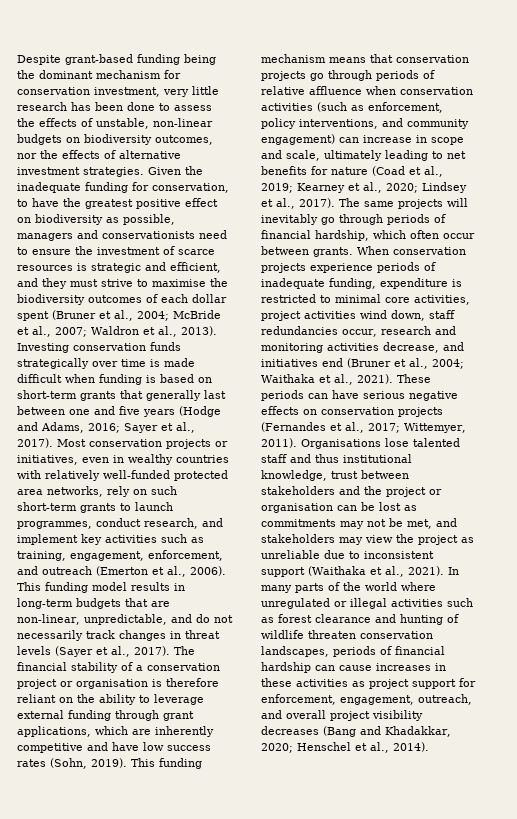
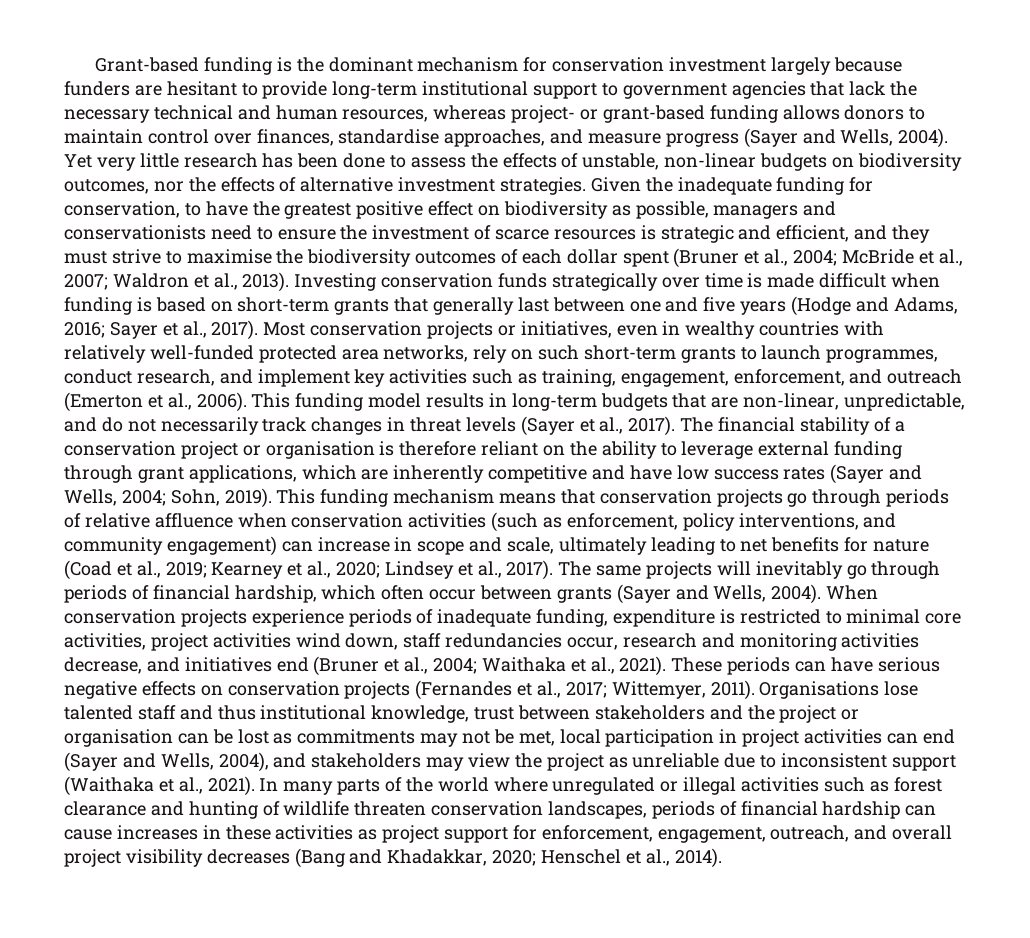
[17,54,216,65] Despite grant-based funding being -> [95,57,292,75] Grant-based funding is
[94,87,160,97] investment, -> [669,57,902,75] [64,81,918,99] [64,105,926,123] [64,128,949,148] [64,154,92,168] investment largely because funders are hesitant to provide long-term institutional support to government agencies that lack the necessary technical and human resources, whereas project- or grant-based funding allows donors to maintain control over finances, standardise approaches, and measure progress (Sayer and Wells, 2004). Yet
[50,758,87,769] (Sohn, -> [830,464,923,484] [64,489,220,506] (Sayer and Wells, 2004; Sohn,
[313,247,353,257] grants. -> [556,584,822,604] grants (Sayer and Wells, 2004).
(432, 524) none -> [559,729,955,747] [64,752,269,772] local participation in project activities can end (Sayer and Wells, 2004),

